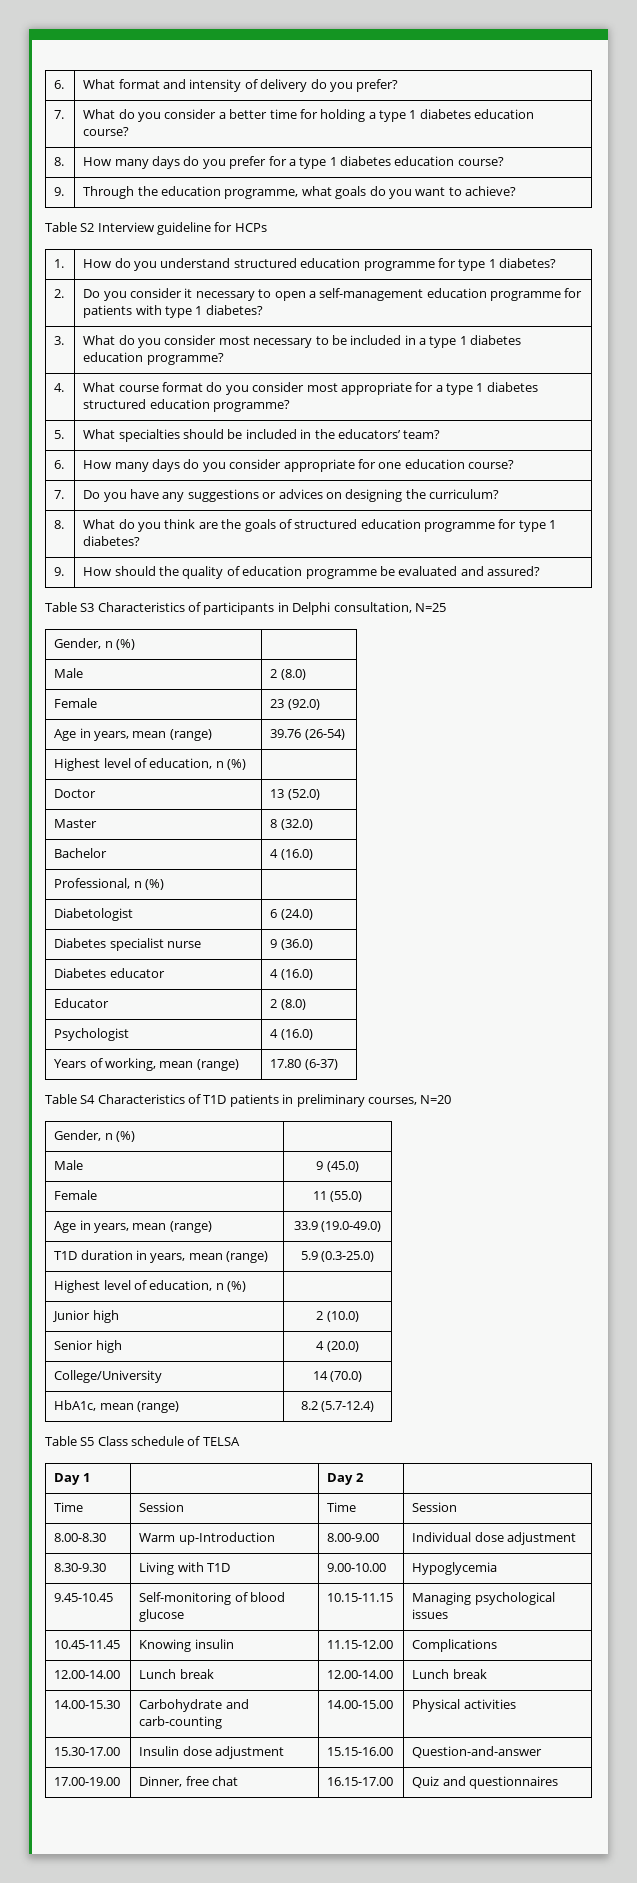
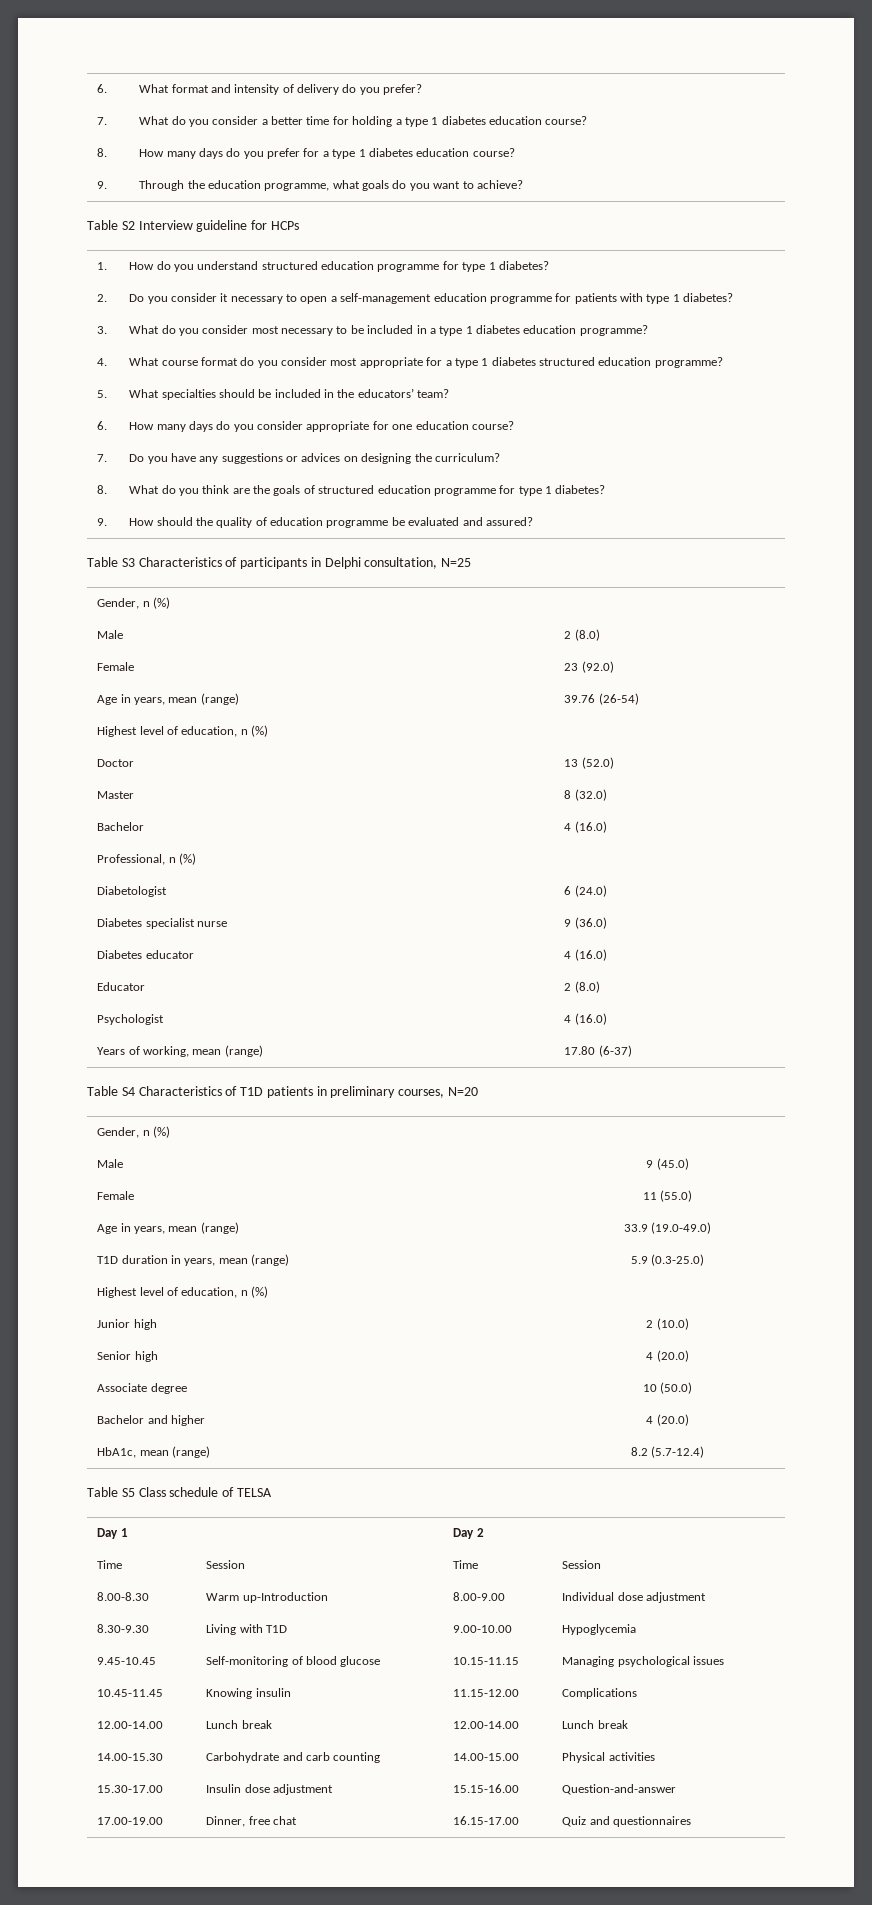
[54,1370,163,1383] [312,1371,363,1382] College/University | 14 (70.0) -> [97,1383,187,1394] [642,1382,693,1394] [97,1415,205,1426] [646,1414,689,1426] Associate degree | 10 (50.0) // Bachelor and higher | 4 (20.0)
[139,1716,223,1729] carb-counting -> [305,1752,381,1763] carb counting

